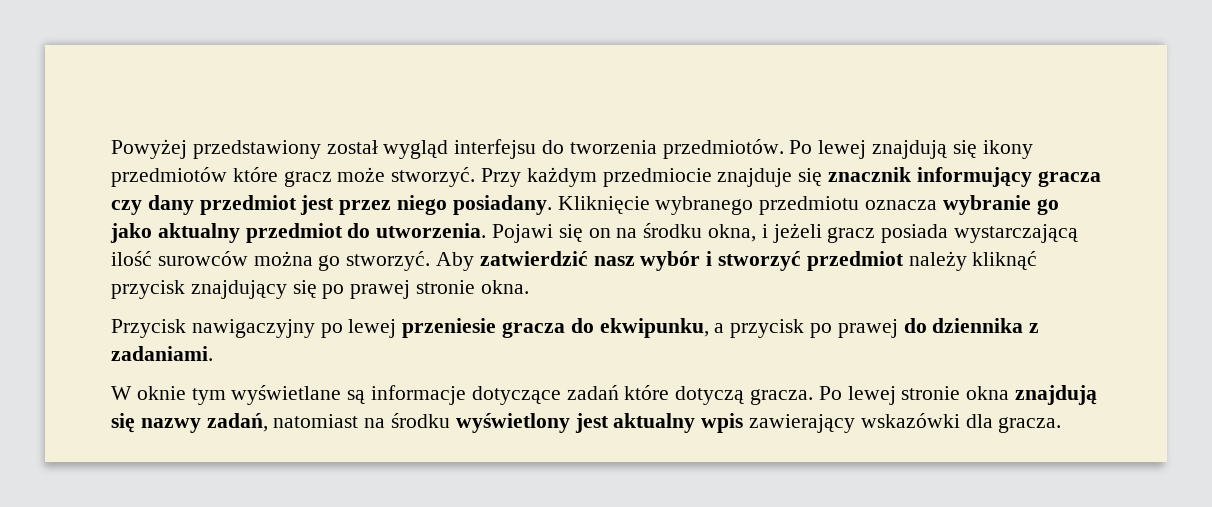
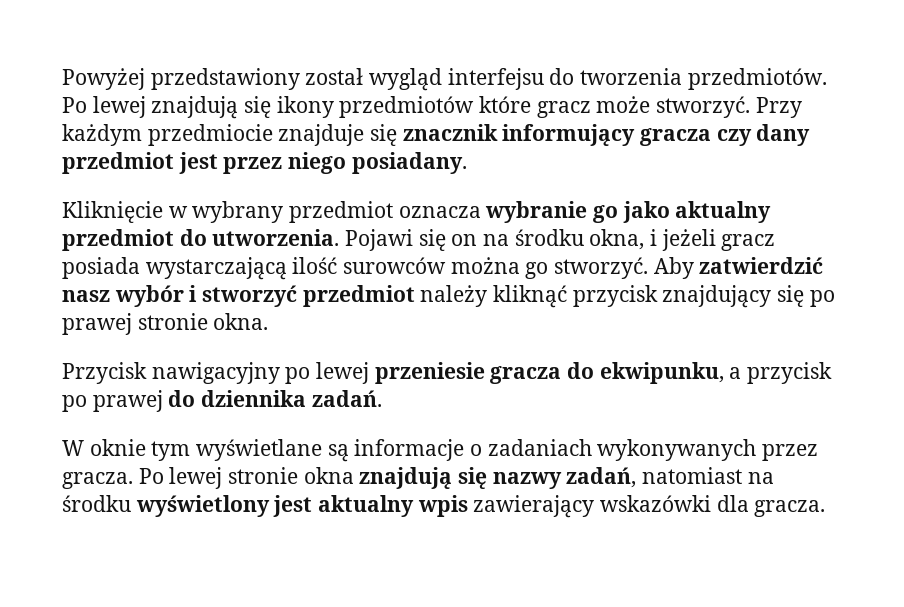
[557,196,860,215] Kliknięcie wybranego przedmiotu -> [62,201,394,223] // Kliknięcie w wybrany przedmiot
[191,319,315,338] nawigaczyjny -> [151,362,280,384] nawigacyjny
[1029,323,1040,333] [111,346,213,361] z zadaniami. -> [311,390,382,407] zadań.
[471,385,745,405] dotyczące zadań które dotyczą -> [470,439,819,461] o zadaniach wykonywanych przez

